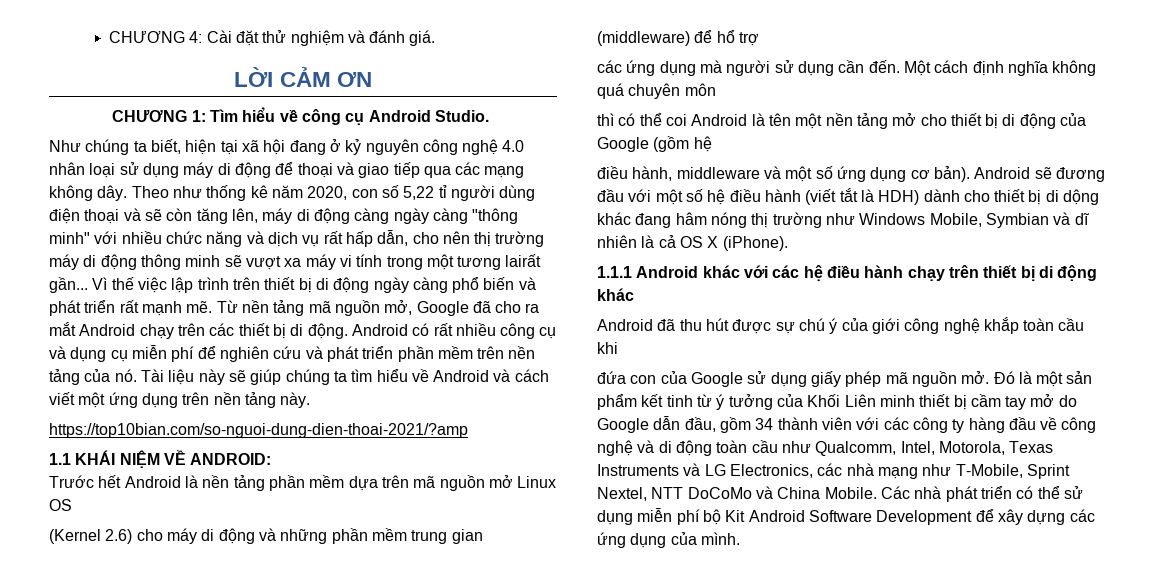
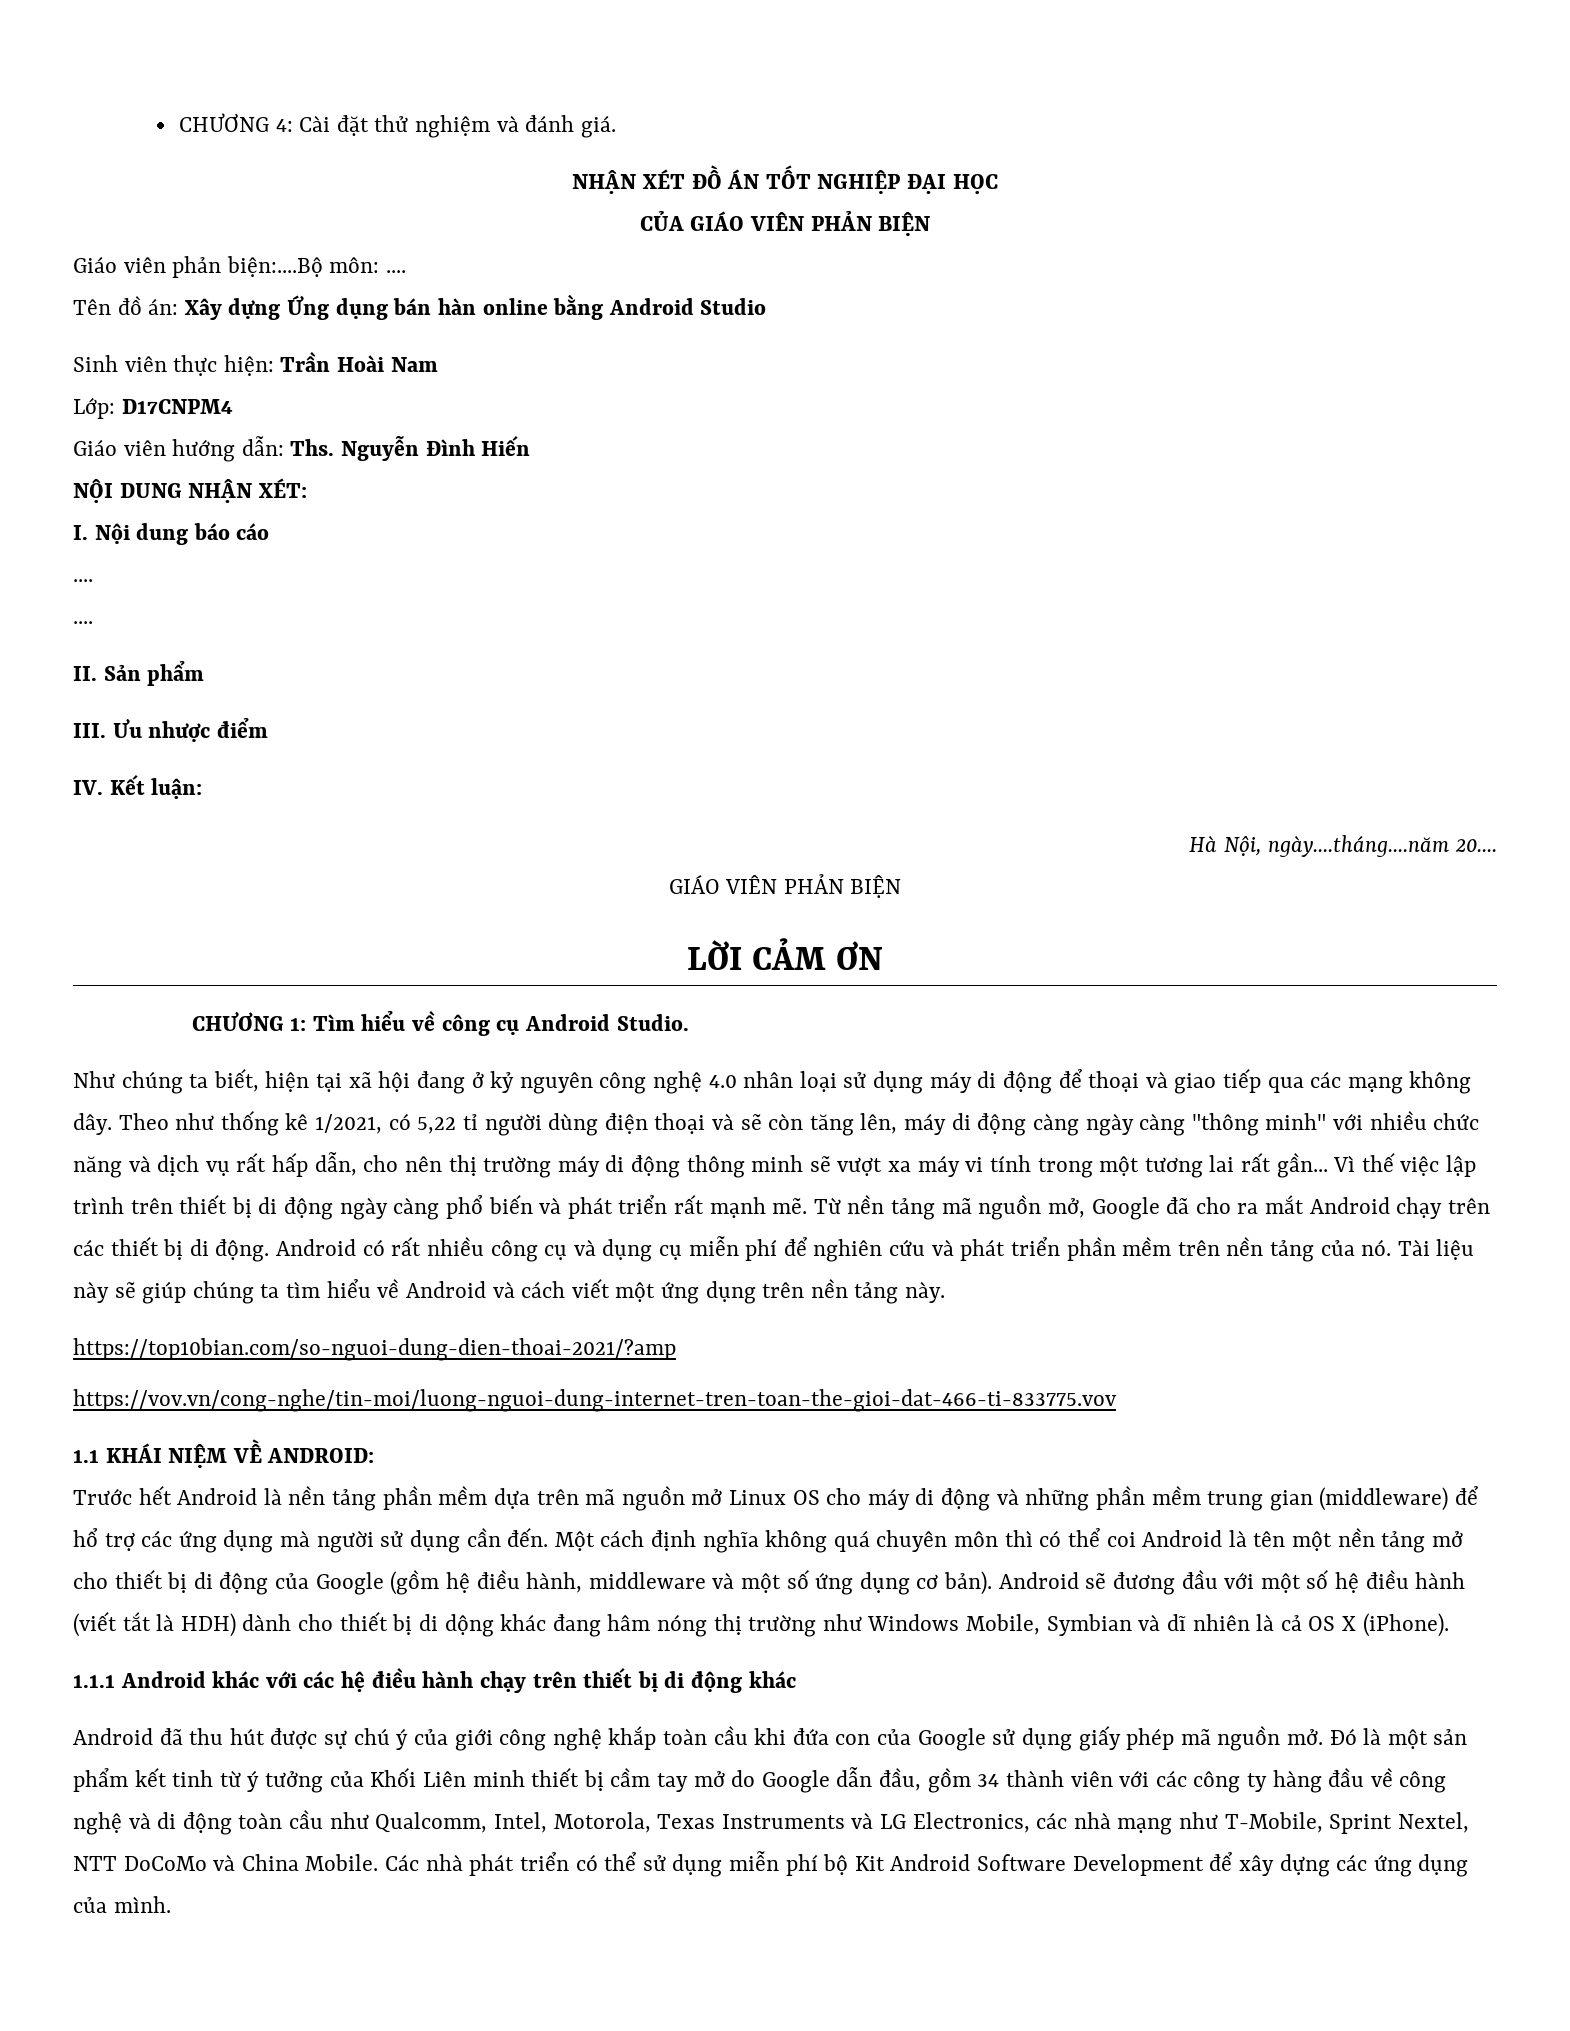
(436, 38) none -> [572,165,998,194] [639,210,931,236] [73,256,407,278] [73,294,767,320] [73,352,438,376] [73,397,233,419] [73,435,531,462] [73,478,307,503] [73,523,270,545] [73,579,93,582] [73,621,93,624] [73,660,205,686] [73,717,268,742] [73,775,203,799] [1189,835,1497,857] [668,874,902,898] // NHẬN XÉT ĐỒ ÁN TỐT NGHIỆP ĐẠI HỌC // CỦA GIÁO VIÊN PHẢN BIỆN // Giáo viên phản biện:....Bộ môn: .... // Tên đồ án: Xây dựng Ứng dụng bán hàn online bằng Android Studio // Sinh viên thực hiện: Trần Hoài Nam // Lớp: D17CNPM4 // Giáo viên hướng dẫn: Ths. Nguyễn Đình Hiến // NỘI DUNG NHẬN XÉT: // I. Nội dung báo cáo // .... // .... // II. Sản phẩm // III. Ưu nhược điểm // IV. Kết luận: // Hà Nội, ngày....tháng....năm 20.... // GIÁO VIÊN PHẢN BIỆN
[271,185,399,200] năm 2020, con số -> [315,1113,411,1134] 1/2021, có
[505,254,542,267] lairất -> [1209,1153,1271,1172] lai rất
(468, 430) none -> [73,1389,1117,1412] // https://vov.vn/cong-nghe/tin-moi/luong-nguoi-dung-internet-tren-toan-the-gioi-dat-466-ti-833775.vov
[49,529,133,544] // (Kernel 2.6) -> (820, 1497) none
(759, 39) // -> (135, 1541) none
(716, 89) // -> (999, 1539) none
(712, 144) // -> (470, 1582) none
(618, 348) // -> (787, 1736) none

